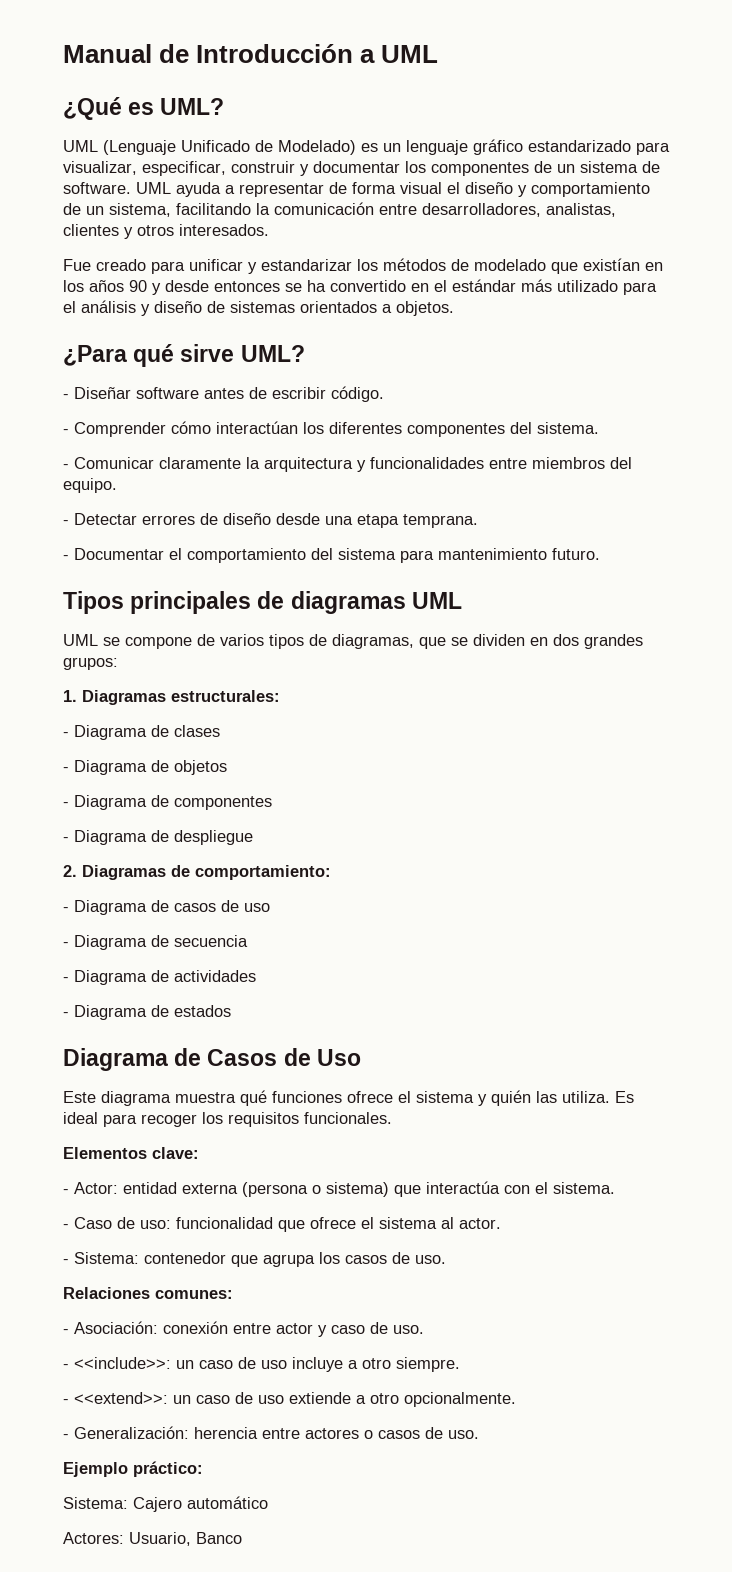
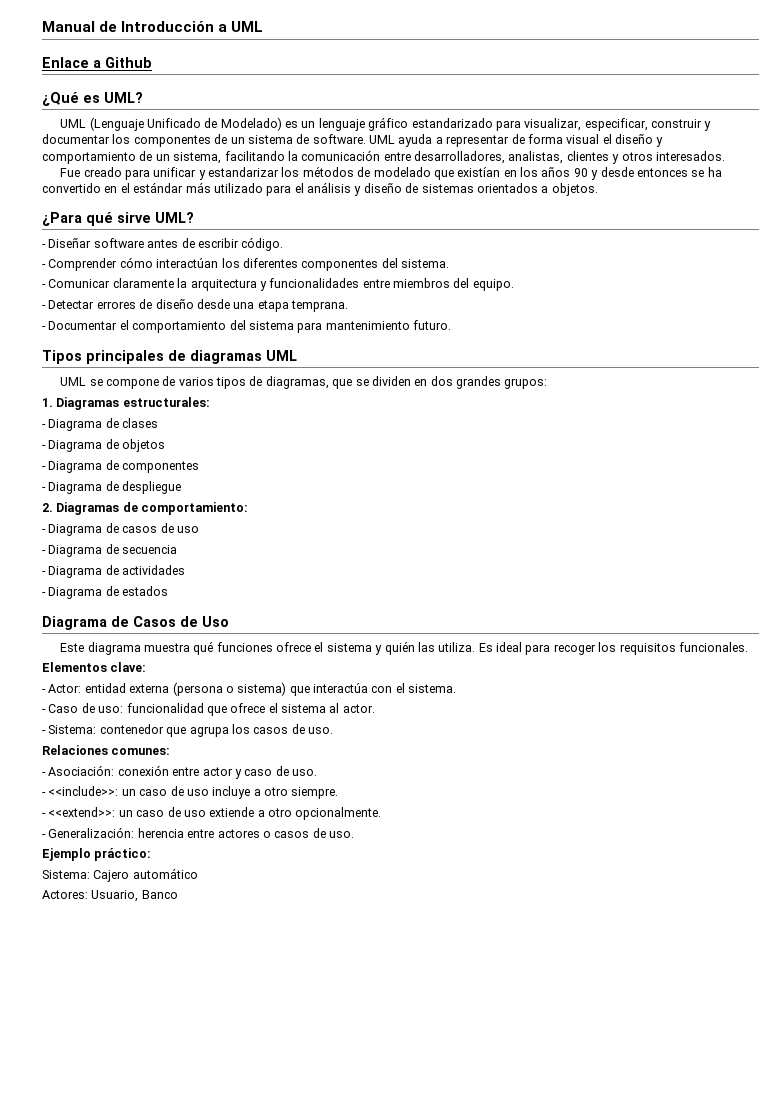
(439, 54) none -> [42,57,152,68] // Enlace a Github

